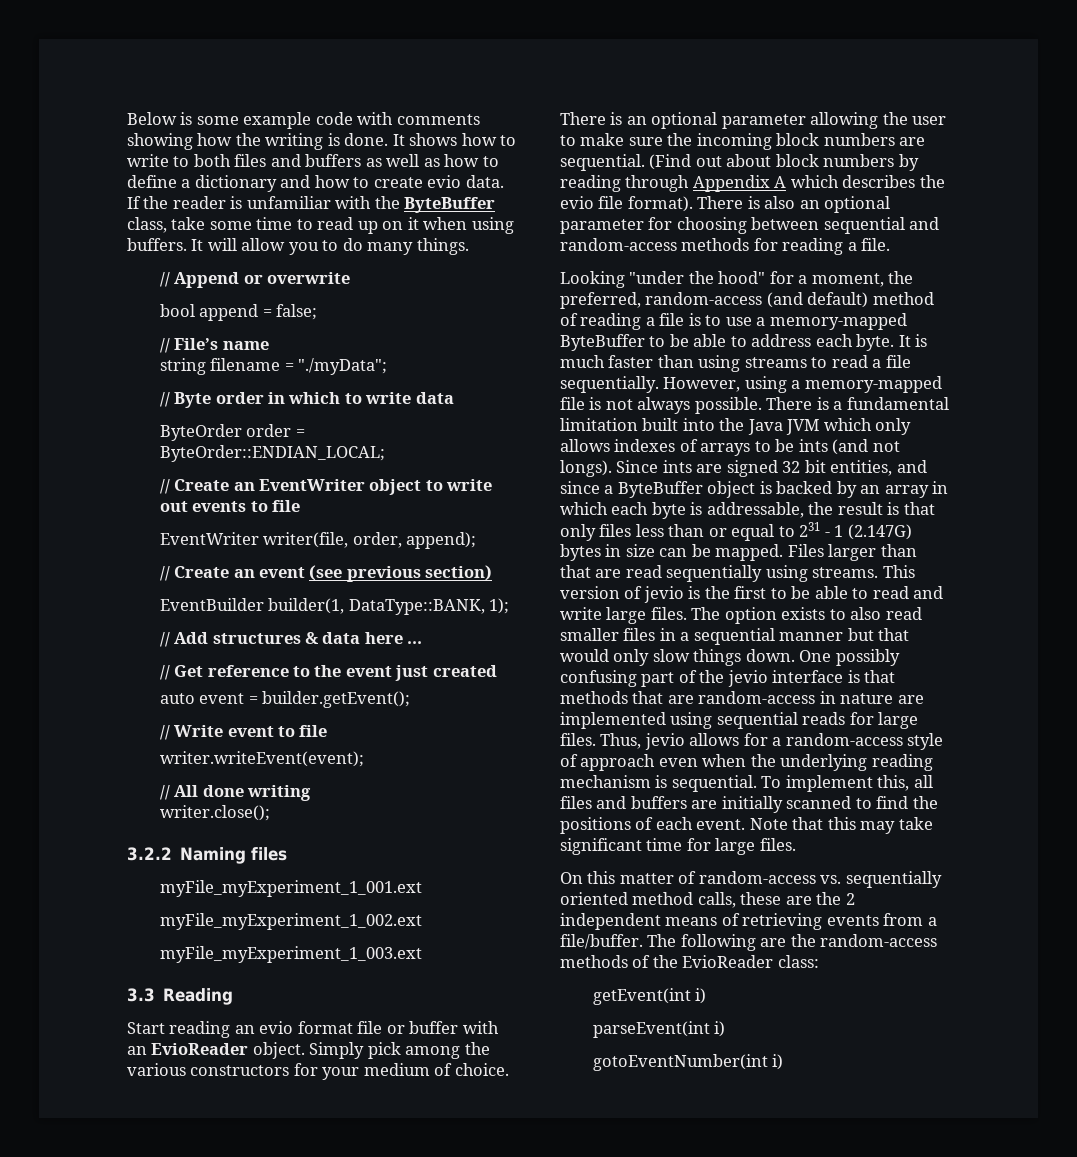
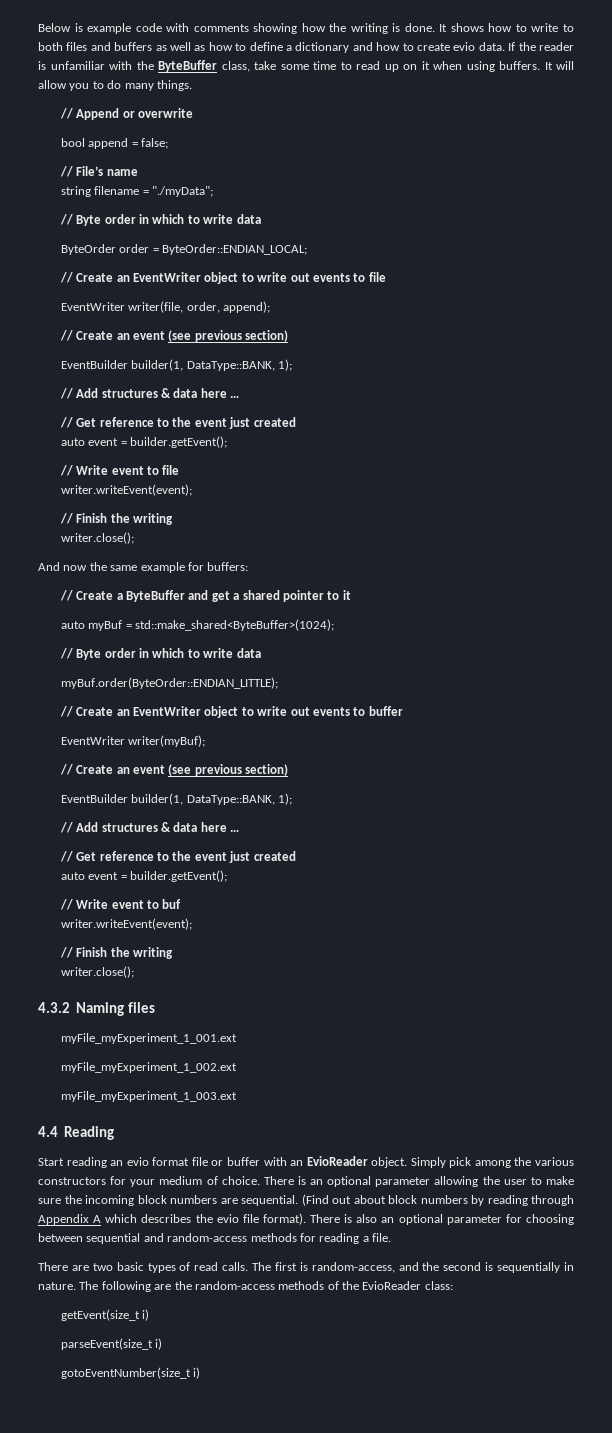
[196,116,239,125] some -> (83, 27) none
[174,785,311,801] [159,805,270,821] [127,847,172,861] All done writing // writer.close(); // 3.2.2 -> [76,513,174,525] [60,532,134,544] [38,562,249,573] [59,590,351,602] [60,619,335,631] [59,648,261,660] [60,677,278,689] [59,706,403,718] [60,735,206,747] [59,764,289,776] [60,793,293,805] [59,822,240,833] [59,851,296,863] [60,870,228,882] [59,899,182,910] [60,918,192,930] [59,947,174,959] [60,966,134,978] [38,1002,70,1013] Finish the writing // writer.close(); // And now the same example for buffers: // // Create a ByteBuffer and get a shared pointer to it // auto myBuf = std::make_shared<ByteBuffer>(1024); // // Byte order in which to write data // myBuf.order(ByteOrder::ENDIAN_LITTLE); // // Create an EventWriter object to write out events to buffer // EventWriter writer(myBuf); // // Create an event (see previous section) // EventBuilder builder(1, DataType::BANK, 1); // // Add structures & data here … // // Get reference to the event just created // auto event = builder.getEvent(); // // Write event to buf // writer.writeEvent(event); // // Finish the writing // writer.close(); // 4.3.2
[127,988,155,1002] 3.3 -> [38,1126,58,1137] 4.4
[560,271,914,288] [560,292,934,309] [560,313,907,330] [560,334,928,351] [560,355,911,372] [560,376,942,393] [560,397,949,414] [560,418,912,435] [560,439,900,456] [560,460,927,477] [560,481,949,498] [560,502,935,519] [560,522,912,541] [560,544,917,561] [560,565,915,582] [560,586,944,603] [560,607,922,624] [560,628,910,645] [560,649,900,666] [560,670,896,687] [560,691,924,704] [560,712,919,729] [560,733,944,750] [560,754,933,771] [560,775,933,792] [560,796,938,813] [560,817,933,834] [560,838,796,855] [560,871,942,888] [560,892,855,908] [560,913,937,930] [560,934,643,949] Looking "under the hood" for a moment, the preferred, random-access (and default) method of reading a file is to use a memory-mapped ByteBuffer to be able to address each byte. It is much faster than using streams to read a file sequentially. However, using a memory-mapped file is not always possible. There is a fundamental limitation built into the Java JVM which only allows indexes of arrays to be ints (and not longs). Since ints are signed 32 bit entities, and since a ByteBuffer object is backed by an array in which each byte is addressable, the result is that only files less than or equal to 231 - 1 (2.147G) bytes in size can be mapped. Files larger than that are read sequentially using streams. This version of jevio is the first to be able to read and write large files. The option exists to also read smaller files in a sequential manner but that would only slow things down. One possibly confusing part of the jevio interface is that methods that are random-access in nature are implemented using sequential reads for large files. Thus, jevio allows for a random-access style of approach even when the underlying reading mechanism is sequential. To implement this, all files and buffers are initially scanned to find the positions of each event. Note that this may take significant time for large files. // On this matter of random-access vs. sequentially oriented method calls, these are the 2 independent means of retrieving events from a file/buffer. -> [38,1262,574,1273] [38,1282,76,1290] There are two basic types of read calls. The first is random-access, and the second is sequentially in nature.
[592,988,707,1005] [592,1021,726,1038] [592,1054,768,1071] getEvent(int i) // parseEvent(int i) // gotoEventNumber(int -> [60,1309,150,1321] [60,1338,163,1350] [60,1367,191,1379] getEvent(size_t i) // parseEvent(size_t i) // gotoEventNumber(size_t

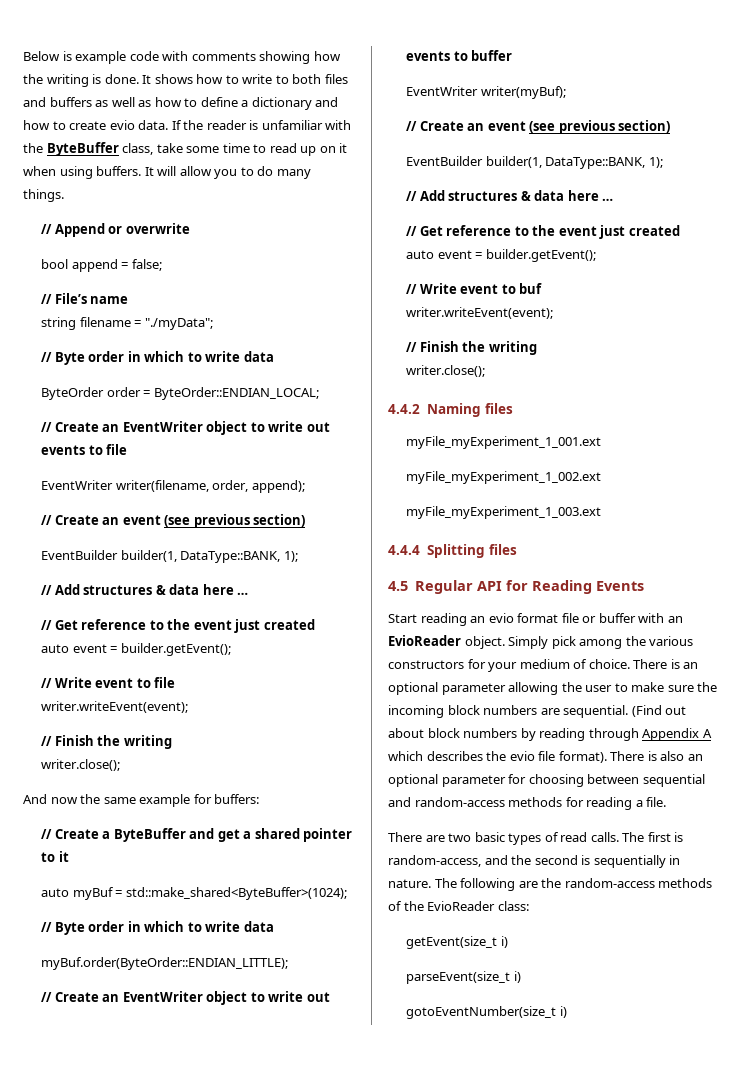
[128,301,184,313] writer(file, -> [115,480,209,492] writer(filename,
[38,1002,70,1013] 4.3.2 -> [388,404,420,414] 4.4.2
[38,1126,58,1137] 4.4 -> [388,544,517,558] [388,580,528,594] 4.4.4 Splitting files // 4.5 Regular API for
(115, 1133) none -> [595,581,644,591] Events

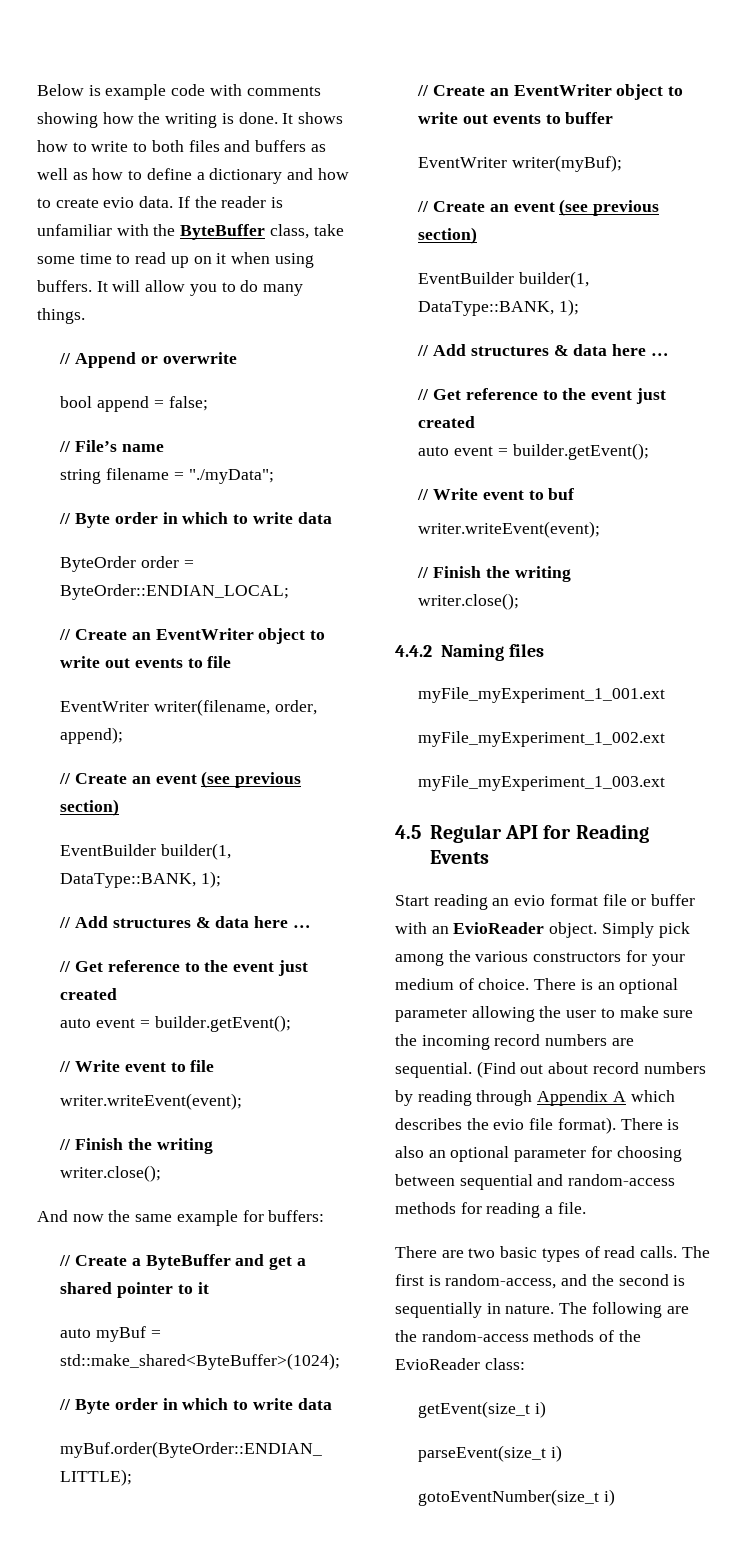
[388,544,517,558] // 4.4.4 Splitting files -> (666, 783) none
[447,705,480,715] block -> [494,1034,541,1046] record
[427,728,460,738] block -> [592,1062,639,1074] record

